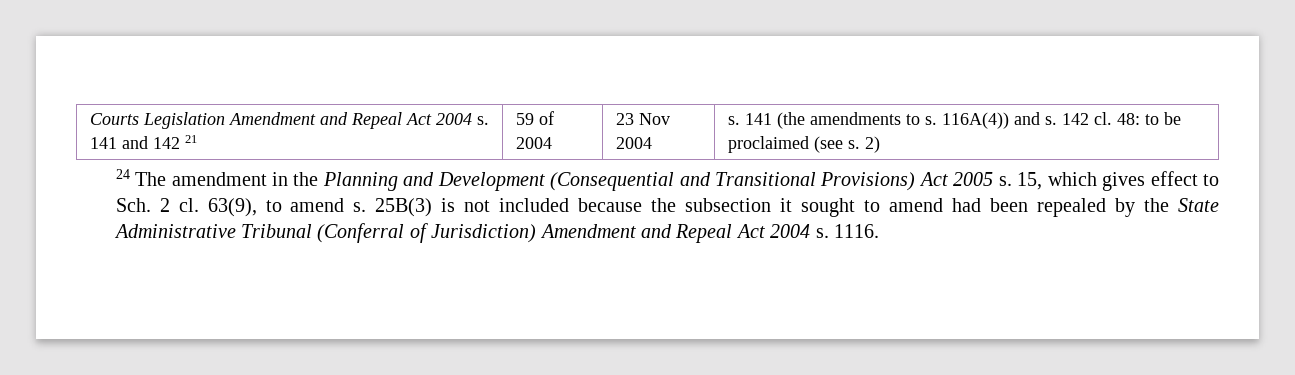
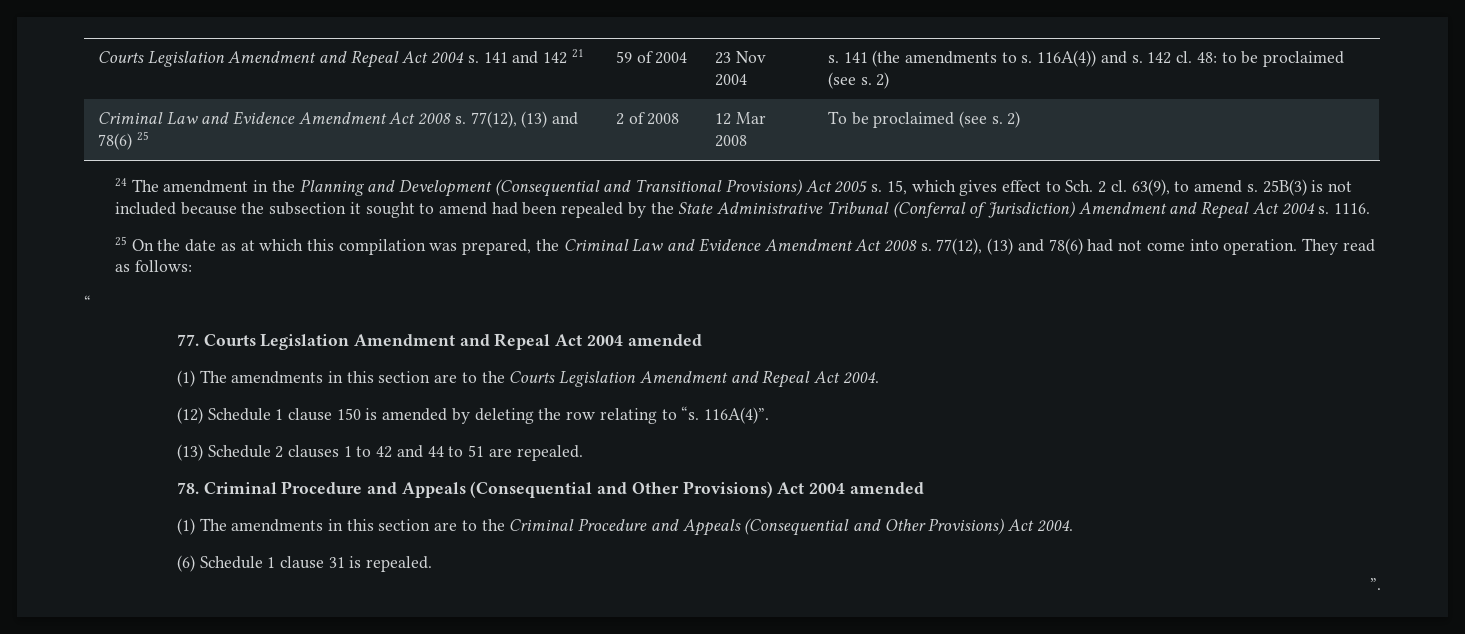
(880, 144) none -> [97,111,579,128] [97,131,149,150] [615,112,680,125] [714,112,766,125] [714,135,747,147] [827,111,1021,128] // Criminal Law and Evidence Amendment Act 2008 s. 77(12), (13) and 78(6) 25 | 2 of 2008 | 12 Mar 2008 | To be proclaimed (see s. 2)
(880, 231) none -> [114,236,1375,255] [114,260,192,272] [84,295,91,309] [176,333,702,350] [176,370,879,388] [176,406,770,424] [176,444,583,461] [176,481,924,498] [176,518,1073,536] [176,555,433,572] [1370,578,1381,590] // 25 On the date as at which this compilation was prepared, the Criminal Law and Evidence Amendment Act 2008 s. 77(12), (13) and 78(6) had not come into operation. They read as follows: // “ // 77. Courts Legislation Amendment and Repeal Act 2004 amended // (1) The amendments in this section are to the Courts Legislation Amendment and Repeal Act 2004. // (12) Schedule 1 clause 150 is amended by deleting the row relating to “s. 116A(4)”. // (13) Schedule 2 clauses 1 to 42 and 44 to 51 are repealed. // 78. Criminal Procedure and Appeals (Consequential and Other Provisions) Act 2004 amended // (1) The amendments in this section are to the Criminal Procedure and Appeals (Consequential and Other Provisions) Act 2004. // (6) Schedule 1 clause 31 is repealed. // ”.

